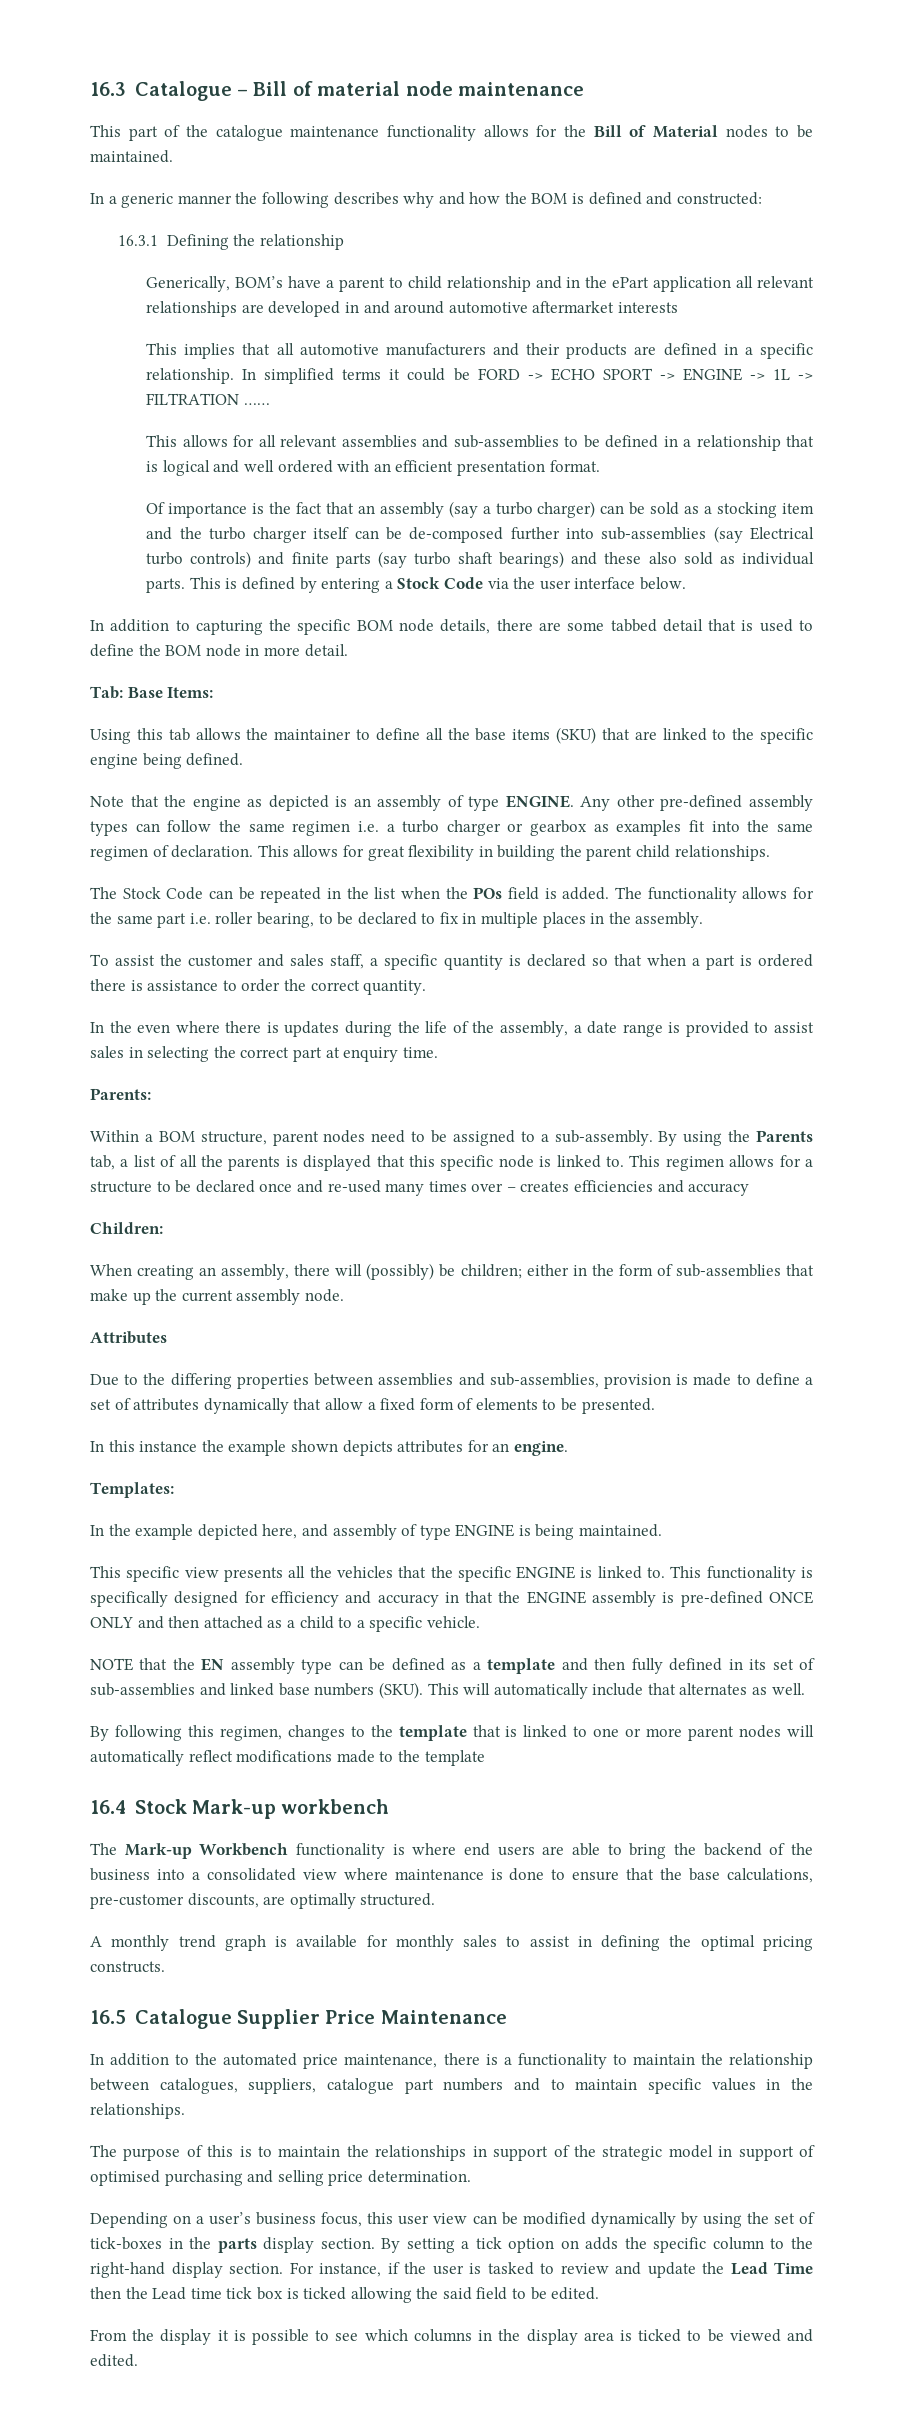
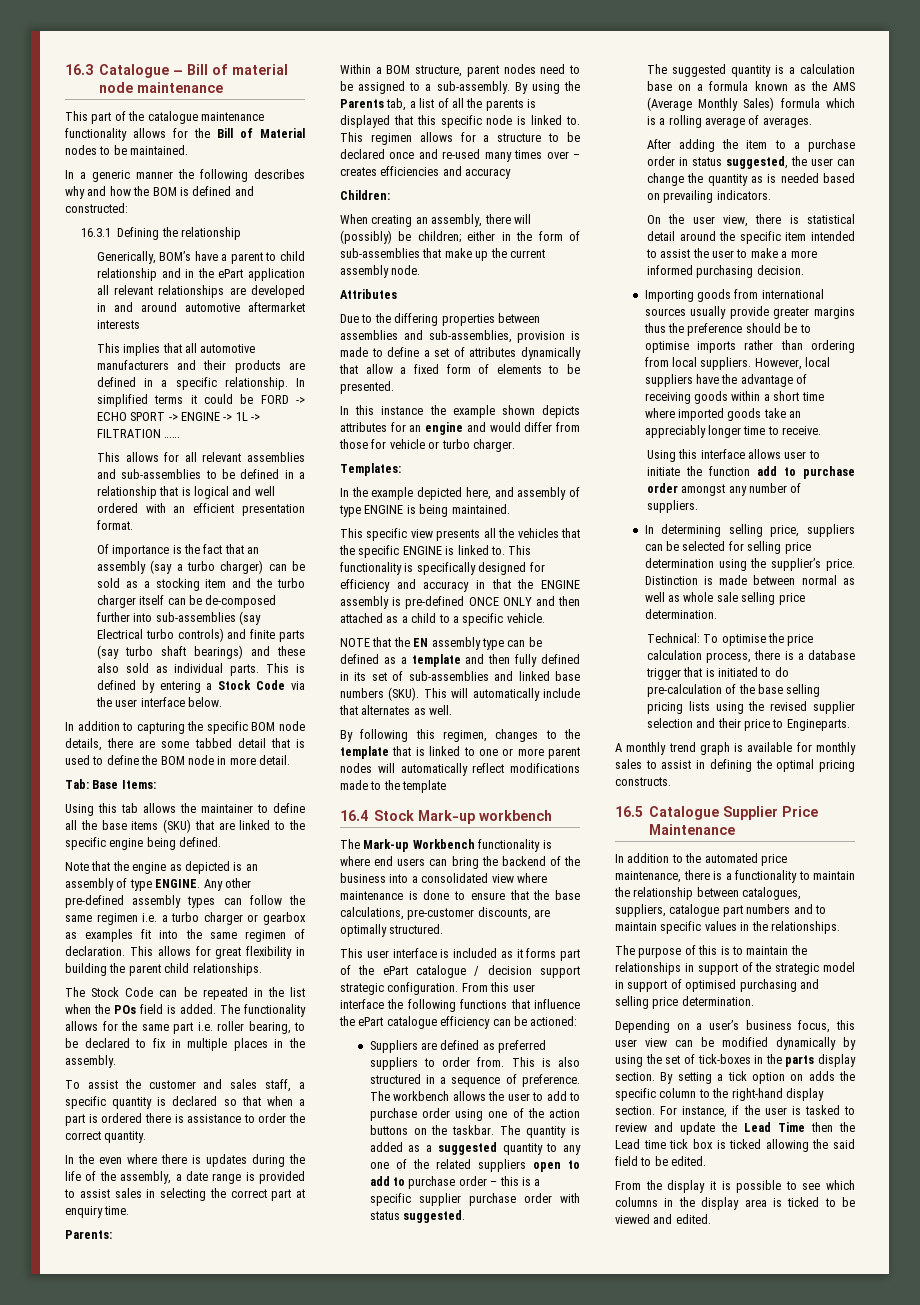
[513,1441,568,1456] engine. -> [425,422,580,435] [339,439,515,452] engine and would differ from those for vehicle or turbo charger.
[542,1843,622,1856] are able to -> [429,859,448,866] can
(436, 1899) none -> [340,948,580,961] [340,965,580,978] [340,982,535,995] [340,999,580,1012] [339,1016,578,1029] [369,1040,547,1053] [369,1057,580,1070] [369,1074,580,1087] [369,1091,580,1101] [369,1108,580,1121] [369,1125,580,1138] [369,1142,581,1155] [369,1159,580,1172] [369,1176,541,1189] [369,1193,580,1206] [369,1210,466,1223] [646,64,855,77] [646,81,855,91] [646,97,855,111] [646,115,812,128] [646,139,855,152] [646,156,855,169] [646,173,855,186] [646,190,771,203] [646,214,855,227] [646,231,855,244] [645,248,817,258] [646,265,804,278] [644,289,824,302] [644,306,855,319] [643,323,811,336] [644,340,855,353] [644,357,831,370] [644,374,808,387] [644,391,824,404] [644,408,802,421] [644,425,822,438] [646,449,820,462] [646,466,855,479] [646,483,802,496] [646,500,698,513] [644,524,855,537] [644,541,811,554] [644,558,855,571] [644,575,855,585] [644,592,805,605] [644,609,717,619] [646,633,814,646] [646,650,855,663] [645,667,789,680] [646,684,821,697] [646,701,855,714] [646,718,850,731] // This user interface is included as it forms part of the ePart catalogue / decision support strategic configuration. From this user interface the following functions that influence the ePart catalogue efficiency can be actioned: // Suppliers are defined as preferred suppliers to order from. This is also structured in a sequence of preference. The workbench allows the user to add to purchase order using one of the action buttons on the taskbar. The quantity is added as a suggested quantity to any one of the related suppliers open to add to purchase order – this is a specific supplier purchase order with status suggested. // The suggested quantity is a calculation base on a formula known as the AMS (Average Monthly Sales) formula which is a rolling average of averages. // After adding the item to a purchase order in status suggested, the user can change the quantity as is needed based on prevailing indicators. // On the user view, there is statistical detail around the specific item intended to assist the user to make a more informed purchasing decision. // Importing goods from international sources usually provide greater margins thus the preference should be to optimise imports rather than ordering from local suppliers. However, local suppliers have the advantage of receiving goods within a short time where imported goods take an appreciably longer time to receive. // Using this interface allows user to initiate the function add to purchase order amongst any number of suppliers. // In determining selling price, suppliers can be selected for selling price determination using the supplier’s price. Distinction is made between normal as well as whole sale selling price determination. // Technical: To optimise the price calculation process, there is a database trigger that is initiated to do pre-calculation of the base selling pricing lists using the revised supplier selection and their price to Engineparts.

